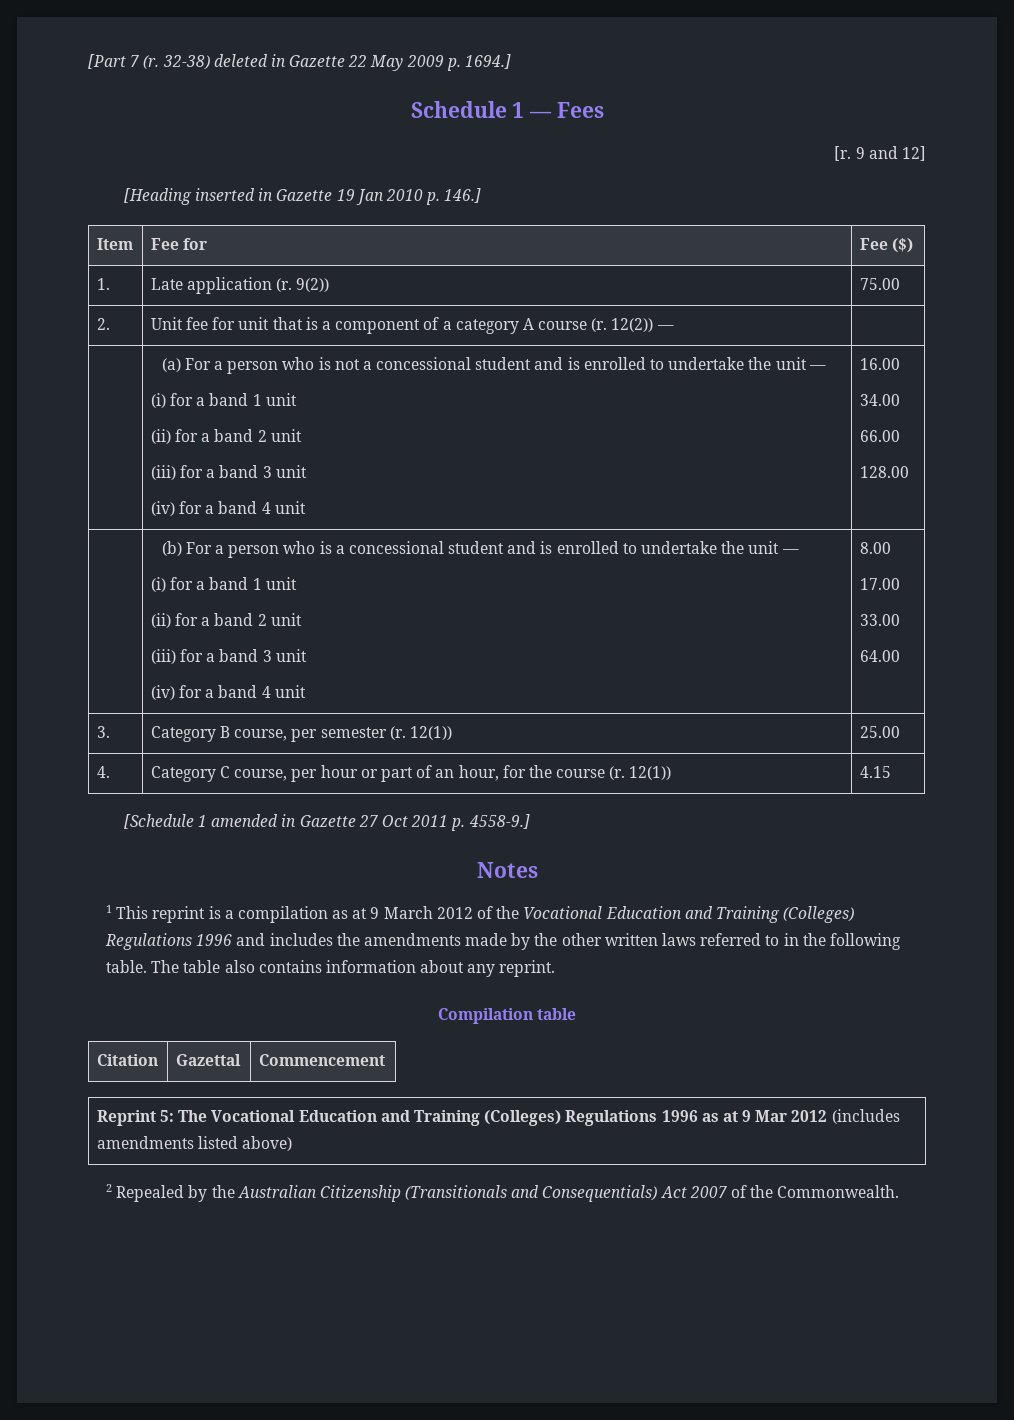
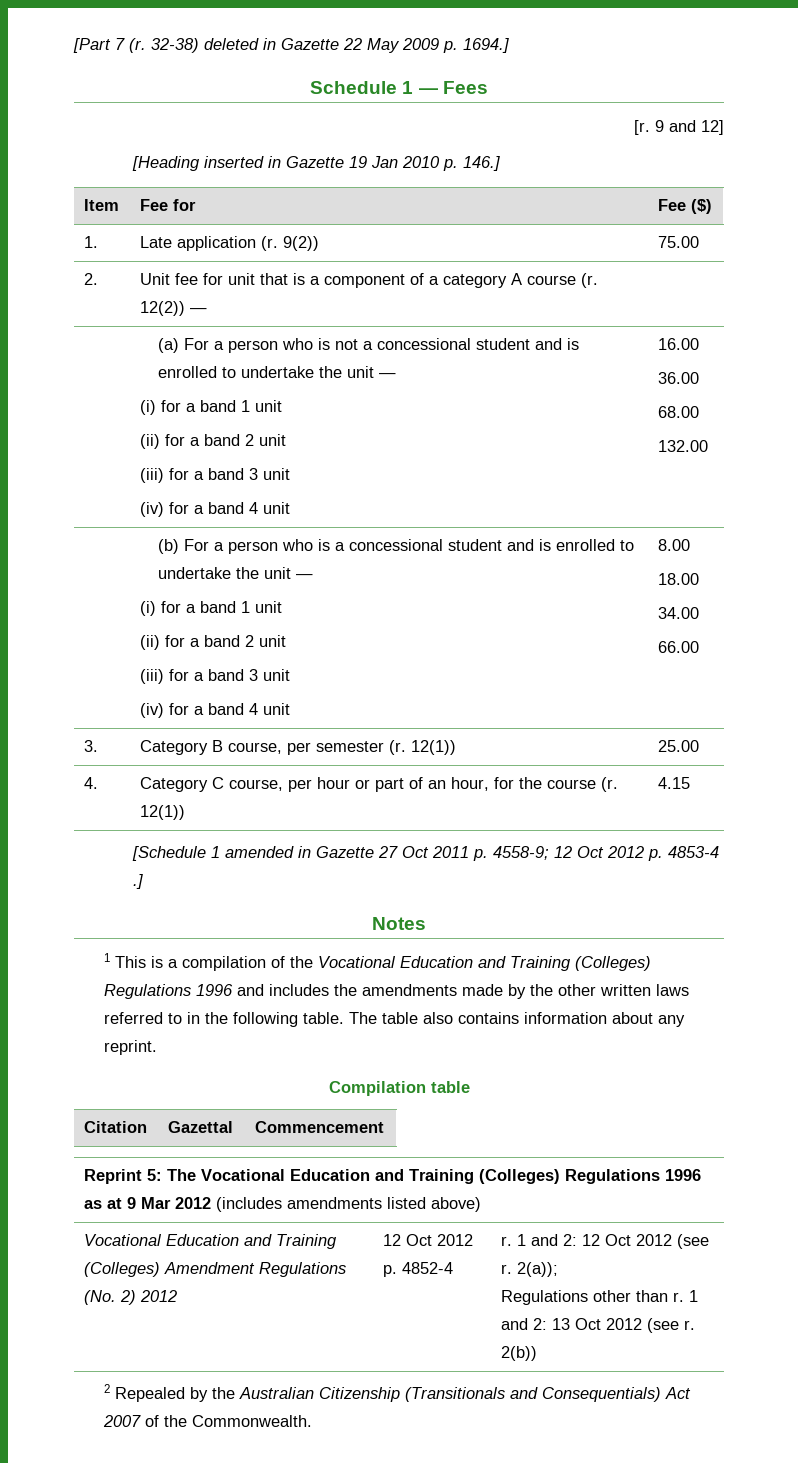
[859,394,900,406] [859,430,900,442] [859,466,909,478] 34.00 // 66.00 // 128.00 -> [658,372,700,384] [658,406,700,418] [658,440,709,452] 36.00 // 68.00 // 132.00
[859,578,900,590] [859,614,900,626] [859,650,900,662] 17.00 // 33.00 // 64.00 -> [658,573,700,585] [658,607,700,619] [658,641,700,653] 18.00 // 34.00 // 66.00
[468,814,530,829] 4558-9.] -> [493,846,720,861] [133,874,144,889] 4558-9; 12 Oct 2012 p. 4853-4 .]
[152,906,206,923] reprint -> (146, 962) none
[332,906,473,919] as at 9 March 2012 -> (266, 963) none
(293, 1143) none -> [84,1234,338,1249] [84,1262,347,1277] [84,1290,178,1305] [383,1234,474,1246] [383,1262,454,1277] [501,1234,710,1249] [501,1262,559,1277] [501,1290,699,1305] [501,1318,696,1333] [501,1346,538,1361] // Vocational Education and Training (Colleges) Amendment Regulations (No. 2) 2012 | 12 Oct 2012 p. 4852-4 | r. 1 and 2: 12 Oct 2012 (see r. 2(a)); // Regulations other than r. 1 and 2: 13 Oct 2012 (see r. 2(b))

